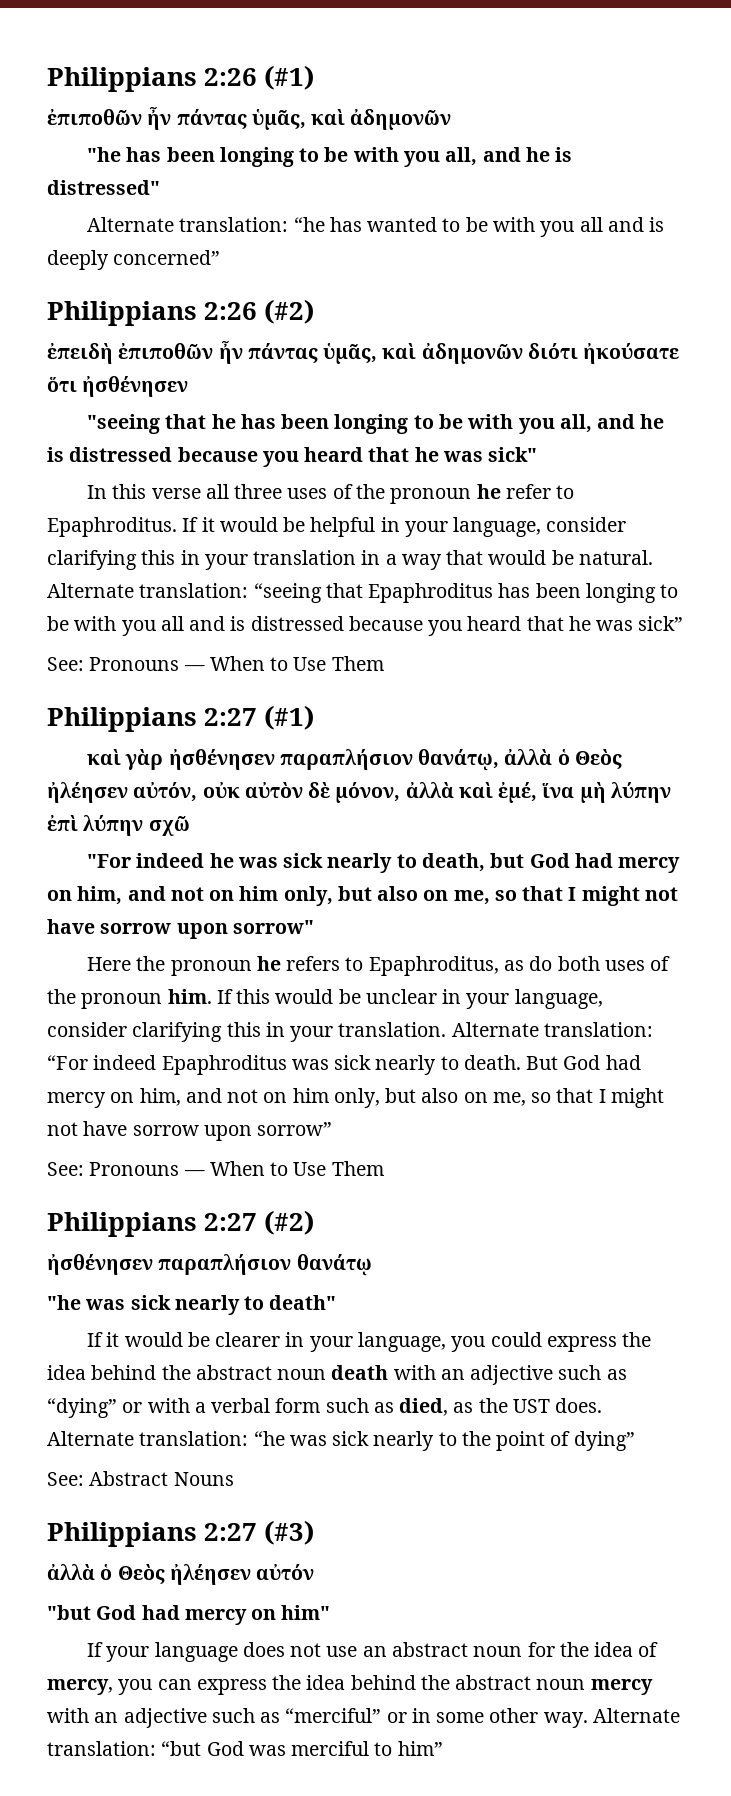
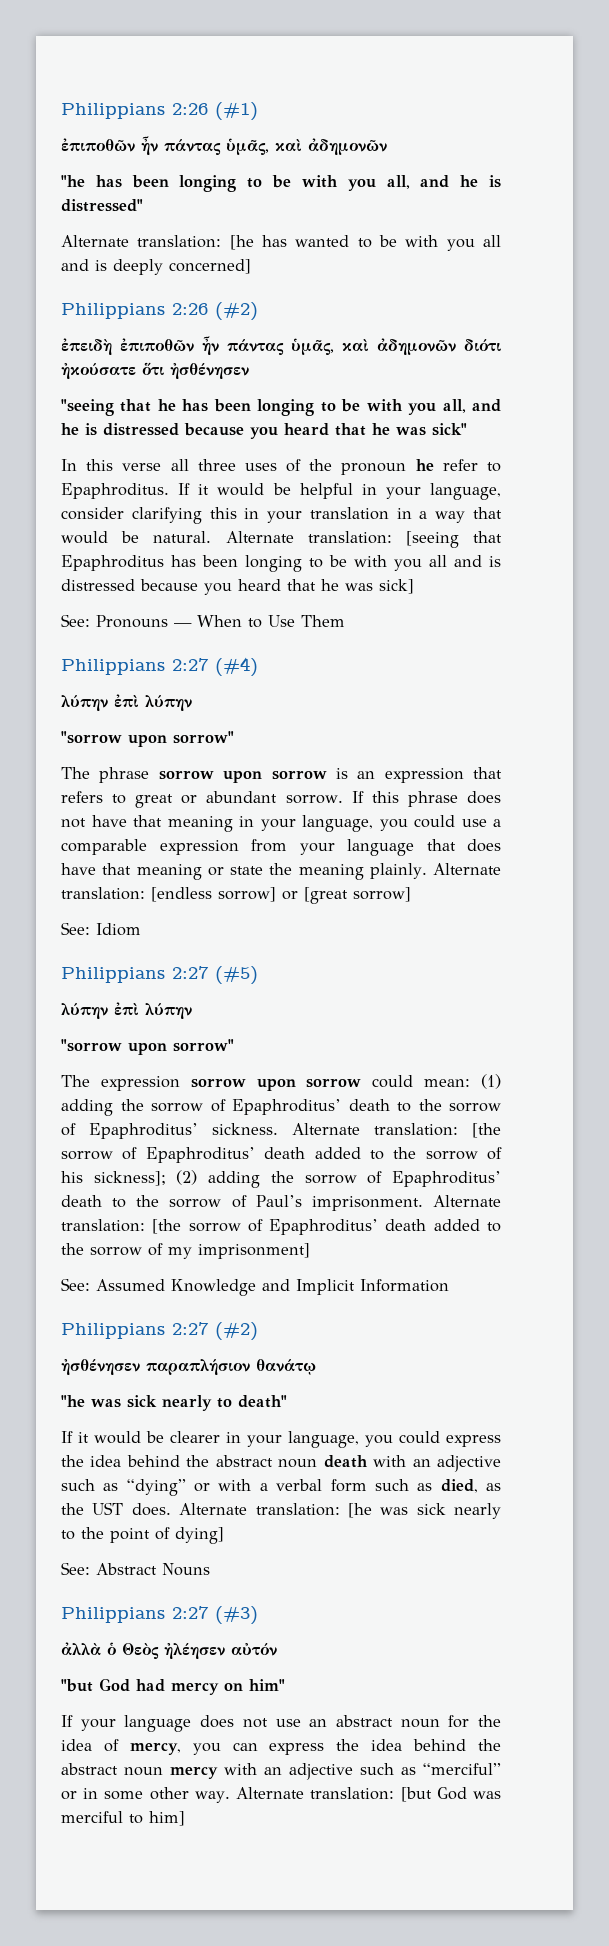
[293,217,325,232] “he -> [229,235,254,250] [he
[113,250,221,265] concerned” -> [169,259,251,274] concerned]
[253,583,322,603] “seeing -> [405,531,459,548] [seeing
[638,616,684,631] [47,656,384,671] [47,705,315,732] [87,749,623,771] [47,782,671,803] [47,815,190,836] [87,853,681,873] [47,886,678,906] [47,919,314,939] [87,956,671,976] [47,989,603,1009] [47,1022,653,1042] [47,1055,641,1075] [47,1088,664,1108] [47,1121,333,1141] [47,1161,384,1176] sick” // See: Pronouns — When to Use Them // Philippians 2:27 (#1) // καὶ γὰρ ἠσθένησεν παραπλήσιον θανάτῳ, ἀλλὰ ὁ Θεὸς ἠλέησεν αὐτόν, οὐκ αὐτὸν δὲ μόνον, ἀλλὰ καὶ ἐμέ, ἵνα μὴ λύπην ἐπὶ λύπην σχῶ // "For indeed he was sick nearly to death, but God had mercy on him, and not on him only, but also on me, so that I might not have sorrow upon sorrow" // Here the pronoun he refers to Epaphroditus, as do both uses of the pronoun him. If this would be unclear in your language, consider clarifying this in your translation. Alternate translation: “For indeed Epaphroditus was sick nearly to death. But God had mercy on him, and not on him only, but also on me, so that I might not have sorrow upon sorrow” // See: Pronouns — When to Use Them -> [379,579,414,594] [61,614,345,628] [61,657,258,677] [61,694,192,711] [61,731,234,747] [61,767,502,783] [61,791,502,808] [61,815,501,832] [61,839,501,856] [61,863,501,880] [61,887,411,904] [61,922,141,936] [61,966,258,985] [61,1002,192,1019] [61,1039,234,1055] [61,1074,501,1091] [61,1099,501,1116] [61,1123,501,1139] [61,1147,502,1163] [61,1170,502,1188] [61,1195,501,1211] [61,1219,501,1235] [61,1243,310,1259] [61,1278,449,1296] sick] // See: Pronouns — When to Use Them // Philippians 2:27 (#4) // λύπην ἐπὶ λύπην // "sorrow upon sorrow" // The phrase sorrow upon sorrow is an expression that refers to great or abundant sorrow. If this phrase does not have that meaning in your language, you could use a comparable expression from your language that does have that meaning or state the meaning plainly. Alternate translation: [endless sorrow] or [great sorrow] // See: Idiom // Philippians 2:27 (#5) // λύπην ἐπὶ λύπην // "sorrow upon sorrow" // The expression sorrow upon sorrow could mean: (1) adding the sorrow of Epaphroditus’ death to the sorrow of Epaphroditus’ sickness. Alternate translation: [the sorrow of Epaphroditus’ death added to the sorrow of his sickness]; (2) adding the sorrow of Epaphroditus’ death to the sorrow of Paul’s imprisonment. Alternate translation: [the sorrow of Epaphroditus’ death added to the sorrow of my imprisonment] // See: Assumed Knowledge and Implicit Information
[253,1431,285,1446] “he -> [347,1503,372,1518] [he
[573,1431,635,1451] dying” -> [175,1527,224,1544] dying]
[161,1741,202,1756] “but -> [400,1787,432,1802] [but
[397,1741,443,1756] him” -> [149,1811,185,1826] him]

